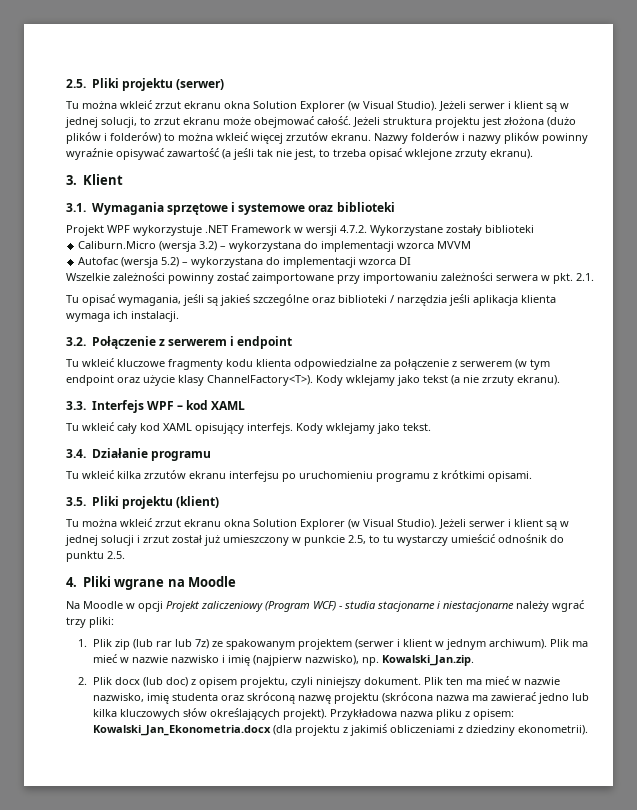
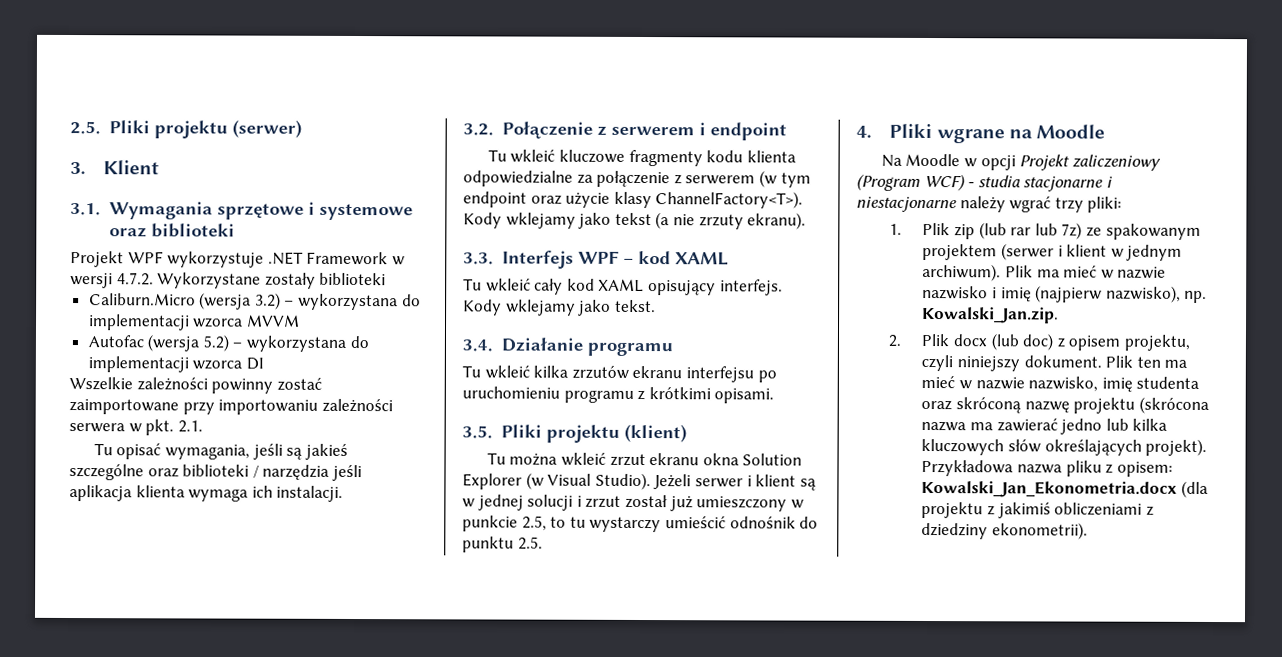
[66,100,569,112] [65,116,576,128] [66,132,588,144] [66,148,533,160] // Tu można wkleić zrzut ekranu okna Solution Explorer (w Visual Studio). Jeżeli serwer i klient są w jednej solucji, to zrzut ekranu może obejmować całość. Jeżeli struktura projektu jest złożona (dużo plików i folderów) to można wkleić więcej zrzutów ekranu. Nazwy folderów i nazwy plików powinny wyraźnie opisywać zawartość (a jeśli tak nie jest, to trzeba opisać wklejone zrzuty ekranu). -> (302, 128) none

